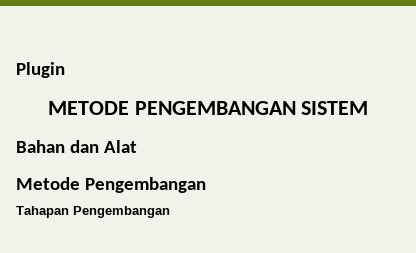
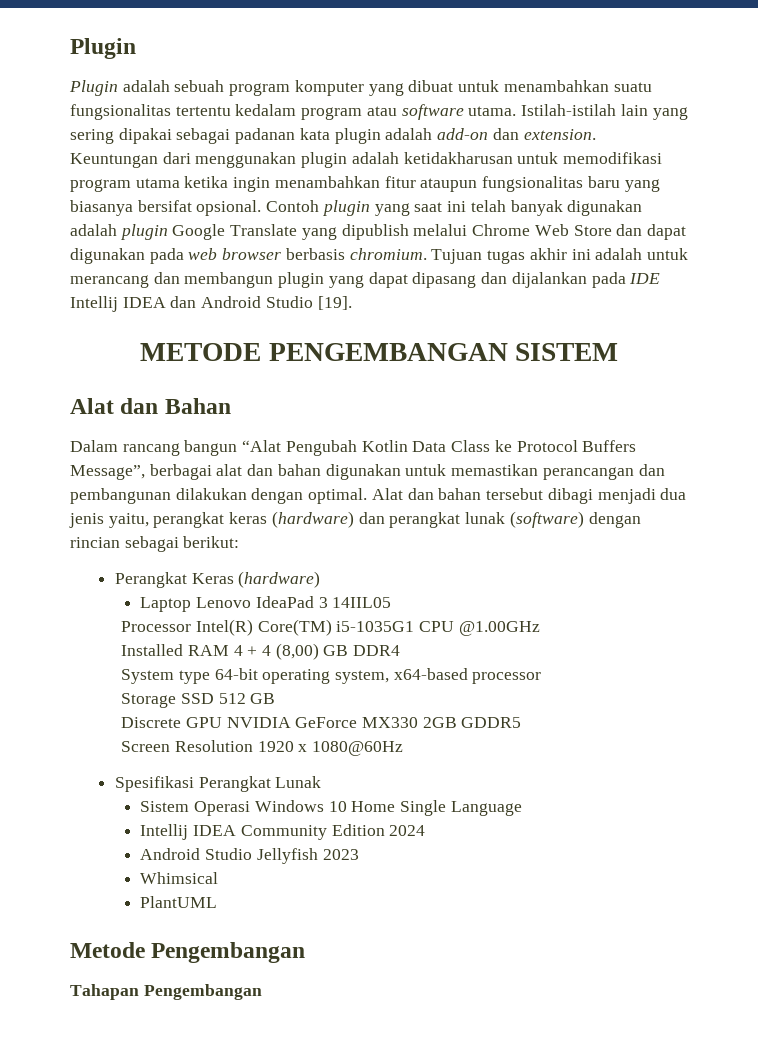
[16,62,65,78] Plugin -> [70,38,136,59] [69,80,652,96] [70,104,688,120] [70,128,596,144] [70,152,663,168] [70,176,660,192] [70,200,643,216] [70,224,686,240] [70,248,688,264] [70,272,661,288] [70,296,352,312] Plugin // Plugin adalah sebuah program komputer yang dibuat untuk menambahkan suatu fungsionalitas tertentu kedalam program atau software utama. Istilah-istilah lain yang sering dipakai sebagai padanan kata plugin adalah add-on dan extension. Keuntungan dari menggunakan plugin adalah ketidakharusan untuk memodifikasi program utama ketika ingin menambahkan fitur ataupun fungsionalitas baru yang biasanya bersifat opsional. Contoh plugin yang saat ini telah banyak digunakan adalah plugin Google Translate yang dipublish melalui Chrome Web Store dan dapat digunakan pada web browser berbasis chromium. Tujuan tugas akhir ini adalah untuk merancang dan membangun plugin yang dapat dipasang dan dijalankan pada IDE Intellij IDEA dan Android Studio [19].
(369, 108) none -> [70,398,159,414] Alat dan
[69,140,137,153] dan Alat -> [70,440,637,456] [70,464,665,480] [70,488,687,504] [69,511,641,528] [70,536,240,552] [114,571,321,588] [140,596,392,612] [121,619,540,636] [121,643,401,660] [121,668,542,684] [121,693,276,708] [121,717,522,728] [121,740,404,756] [114,776,322,792] [140,800,522,816] [140,824,426,840] [140,848,359,864] [140,872,219,884] [140,896,218,908] // Dalam rancang bangun “Alat Pengubah Kotlin Data Class ke Protocol Buffers Message”, berbagai alat dan bahan digunakan untuk memastikan perancangan dan pembangunan dilakukan dengan optimal. Alat dan bahan tersebut dibagi menjadi dua jenis yaitu, perangkat keras (hardware) dan perangkat lunak (software) dengan rincian sebagai berikut: // Perangkat Keras (hardware) // Laptop Lenovo IdeaPad 3 14IIL05 // Processor Intel(R) Core(TM) i5-1035G1 CPU @1.00GHz // Installed RAM 4 + 4 (8,00) GB DDR4 // System type 64-bit operating system, x64-based processor // Storage SSD 512 GB // Discrete GPU NVIDIA GeForce MX330 2GB GDDR5 // Screen Resolution 1920 x 1080@60Hz // Spesifikasi Perangkat Lunak // Sistem Operasi Windows 10 Home Single Language // Intellij IDEA Community Edition 2024 // Android Studio Jellyfish 2023 // Whimsical // PlantUML

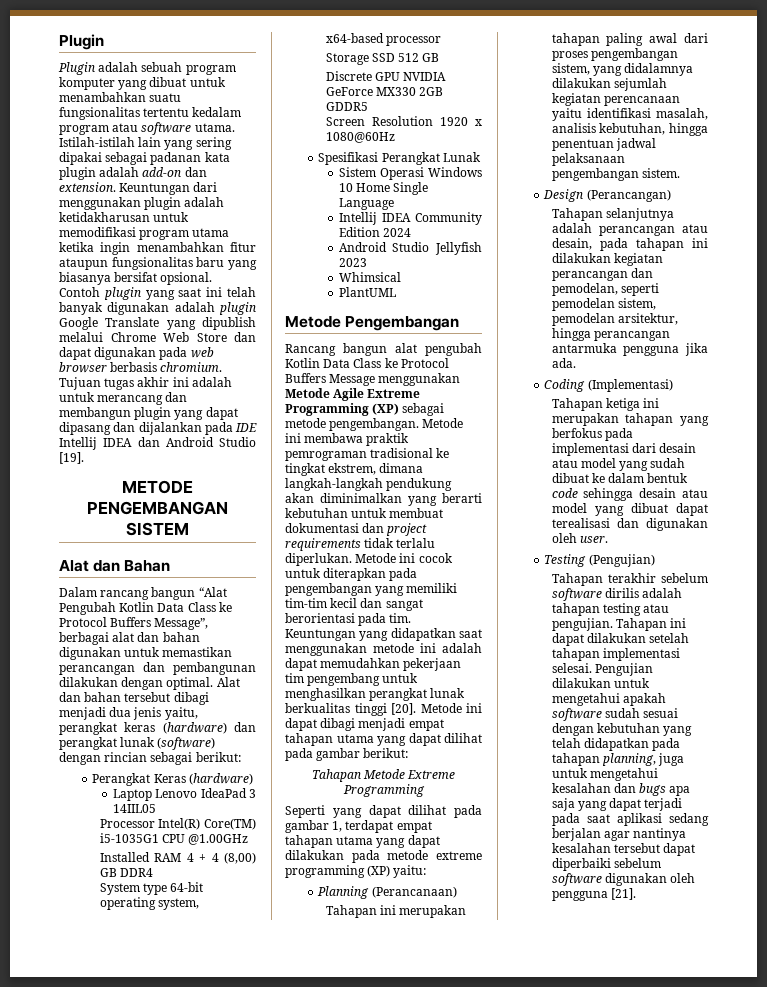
[70,984,262,1000] Tahapan Pengembangan -> [285,343,482,356] [285,358,449,368] [285,373,461,386] [285,388,421,401] [285,403,445,416] [285,418,464,431] [285,433,410,446] [285,448,450,461] [285,463,424,476] [285,478,453,491] [285,493,482,506] [285,508,444,518] [285,523,428,536] [285,538,436,551] [285,553,453,566] [285,568,418,581] [285,583,458,596] [285,598,423,611] [285,613,412,626] [285,628,482,641] [285,643,482,656] [285,658,462,671] [285,673,419,686] [285,688,466,701] [285,703,482,716] [285,718,444,731] [285,733,482,746] [285,748,409,761] [311,769,456,782] [342,784,425,797] [285,805,482,818] [285,820,432,833] [285,835,440,848] [285,850,482,863] [285,865,427,878] [317,886,457,899] [325,905,466,918] [551,33,708,46] [551,48,678,61] [551,63,693,76] [551,78,667,91] [551,93,680,106] [551,108,708,121] [551,123,708,136] [551,138,656,151] [551,153,625,166] [551,168,680,181] [543,189,671,202] [551,208,674,221] [551,223,708,236] [551,238,708,251] [551,253,663,266] [551,268,653,281] [551,283,659,296] [551,298,656,311] [551,313,678,326] [551,328,670,341] [551,343,708,356] [551,358,576,368] [544,379,673,392] [551,398,659,411] [551,413,709,426] [551,428,633,441] [551,443,696,456] [551,458,686,471] [551,473,689,483] [551,488,708,501] [551,503,708,516] [551,518,708,531] [551,533,608,543] [544,554,655,567] [551,573,708,586] [551,588,682,601] [551,603,669,616] [551,618,686,631] [551,633,689,646] [551,648,680,661] [551,663,653,676] [551,678,650,688] [551,693,666,706] [551,708,678,721] [551,723,692,736] [551,738,680,751] [551,753,684,766] [551,768,658,781] [551,783,691,796] [551,798,683,811] [551,813,709,826] [551,828,686,841] [551,843,695,856] [551,858,661,871] [551,873,695,886] [551,888,636,901] Rancang bangun alat pengubah Kotlin Data Class ke Protocol Buffers Message menggunakan Metode Agile Extreme Programming (XP) sebagai metode pengembangan. Metode ini membawa praktik pemrograman tradisional ke tingkat ekstrem, dimana langkah-langkah pendukung akan diminimalkan yang berarti kebutuhan untuk membuat dokumentasi dan project requirements tidak terlalu diperlukan. Metode ini cocok untuk diterapkan pada pengembangan yang memiliki tim-tim kecil dan sangat berorientasi pada tim. Keuntungan yang didapatkan saat menggunakan metode ini adalah dapat memudahkan pekerjaan tim pengembang untuk menghasilkan perangkat lunak berkualitas tinggi [20]. Metode ini dapat dibagi menjadi empat tahapan utama yang dapat dilihat pada gambar berikut: // Tahapan Metode Extreme Programming // Seperti yang dapat dilihat pada gambar 1, terdapat empat tahapan utama yang dapat dilakukan pada metode extreme programming (XP) yaitu: // Planning (Perancanaan) // Tahapan ini merupakan tahapan paling awal dari proses pengembangan sistem, yang didalamnya dilakukan sejumlah kegiatan perencanaan yaitu identifikasi masalah, analisis kebutuhan, hingga penentuan jadwal pelaksanaan pengembangan sistem. // Design (Perancangan) // Tahapan selanjutnya adalah perancangan atau desain, pada tahapan ini dilakukan kegiatan perancangan dan pemodelan, seperti pemodelan sistem, pemodelan arsitektur, hingga perancangan antarmuka pengguna jika ada. // Coding (Implementasi) // Tahapan ketiga ini merupakan tahapan yang berfokus pada implementasi dari desain atau model yang sudah dibuat ke dalam bentuk code sehingga desain atau model yang dibuat dapat terealisasi dan digunakan oleh user. // Testing (Pengujian) // Tahapan terakhir sebelum software dirilis adalah tahapan testing atau pengujian. Tahapan ini dapat dilakukan setelah tahapan implementasi selesai. Pengujian dilakukan untuk mengetahui apakah software sudah sesuai dengan kebutuhan yang telah didapatkan pada tahapan planning, juga untuk mengetahui kesalahan dan bugs apa saja yang dapat terjadi pada saat aplikasi sedang berjalan agar nantinya kesalahan tersebut dapat diperbaiki sebelum software digunakan oleh pengguna [21].

